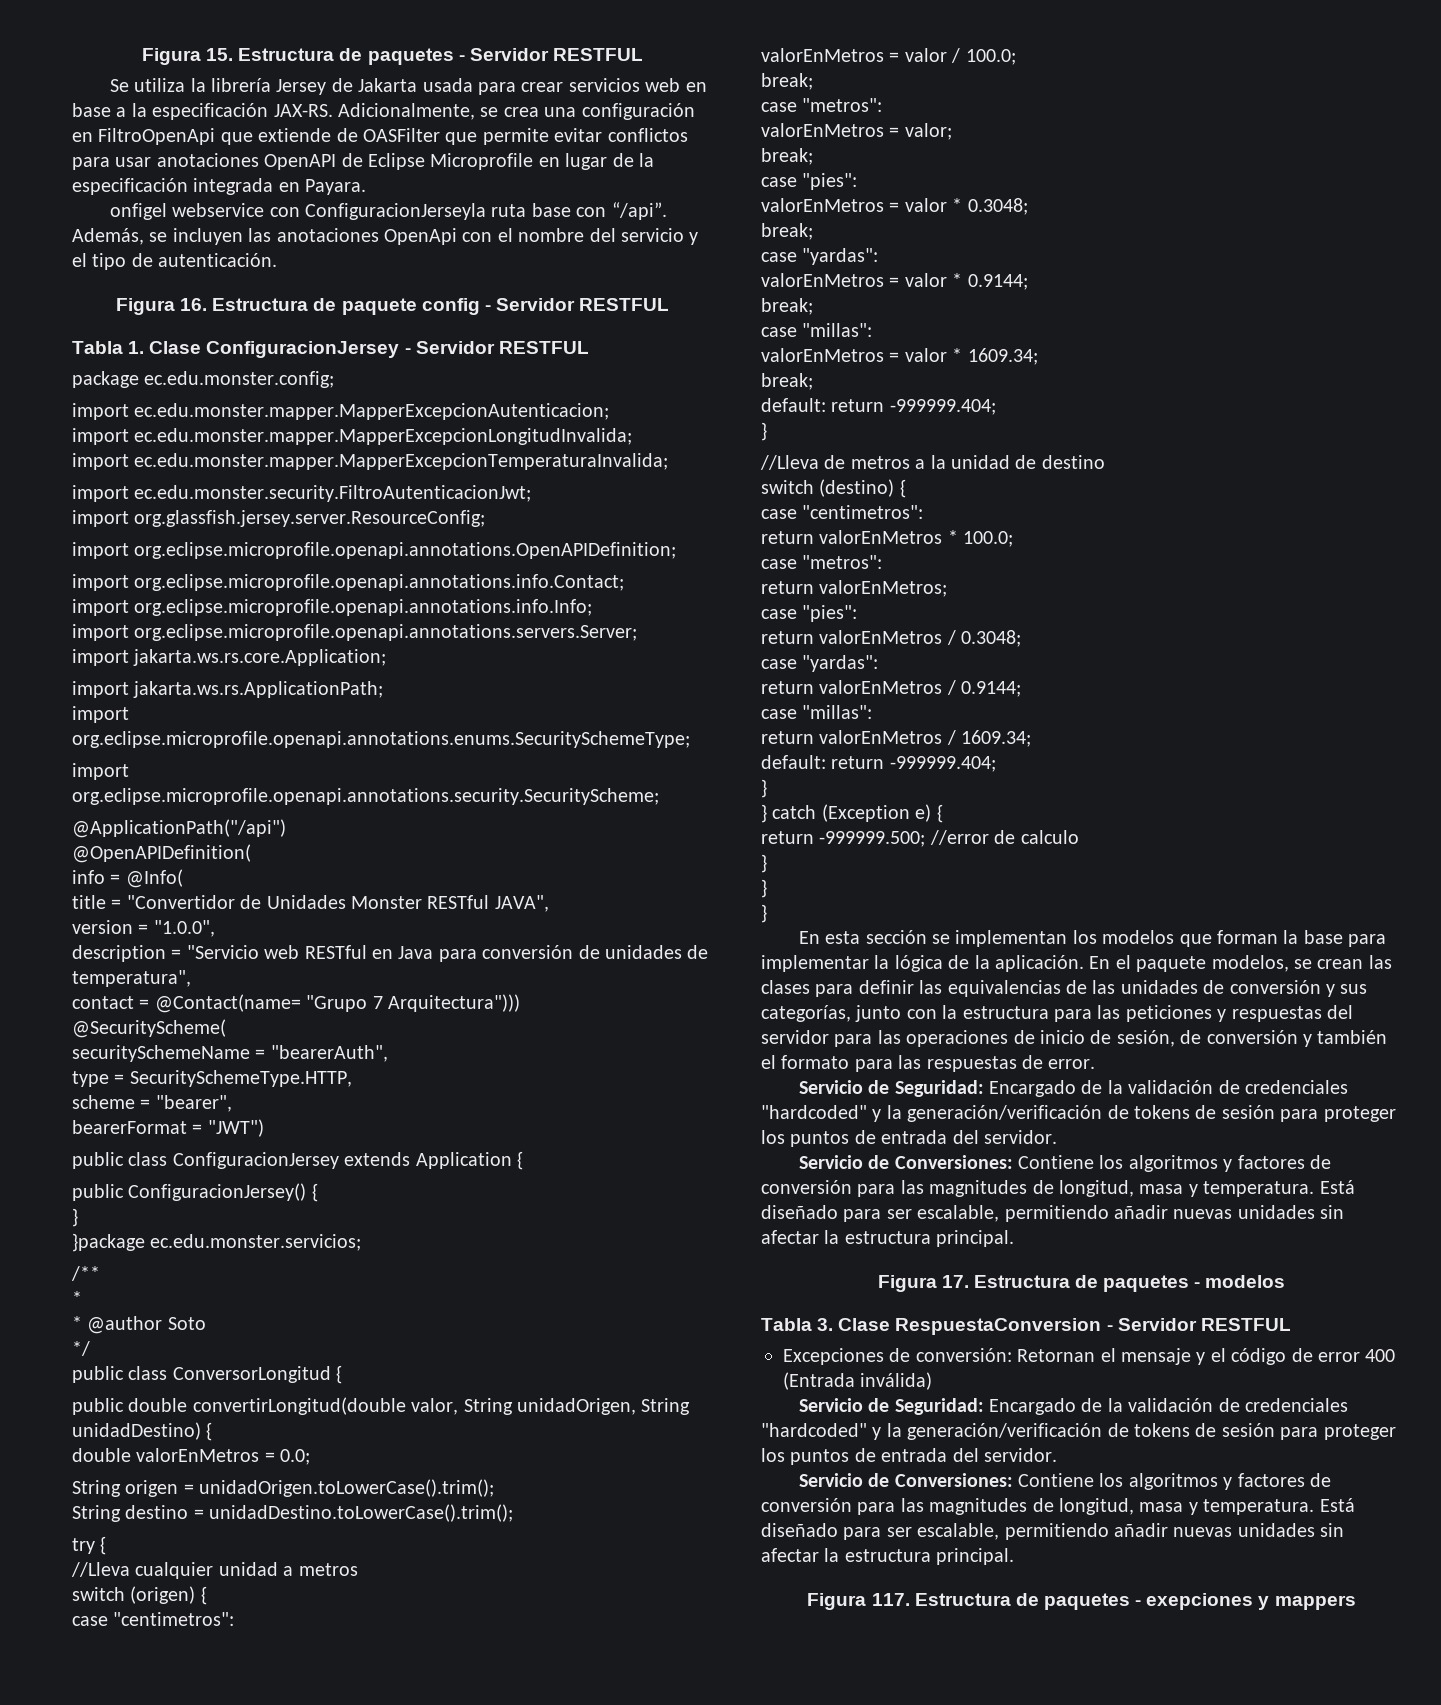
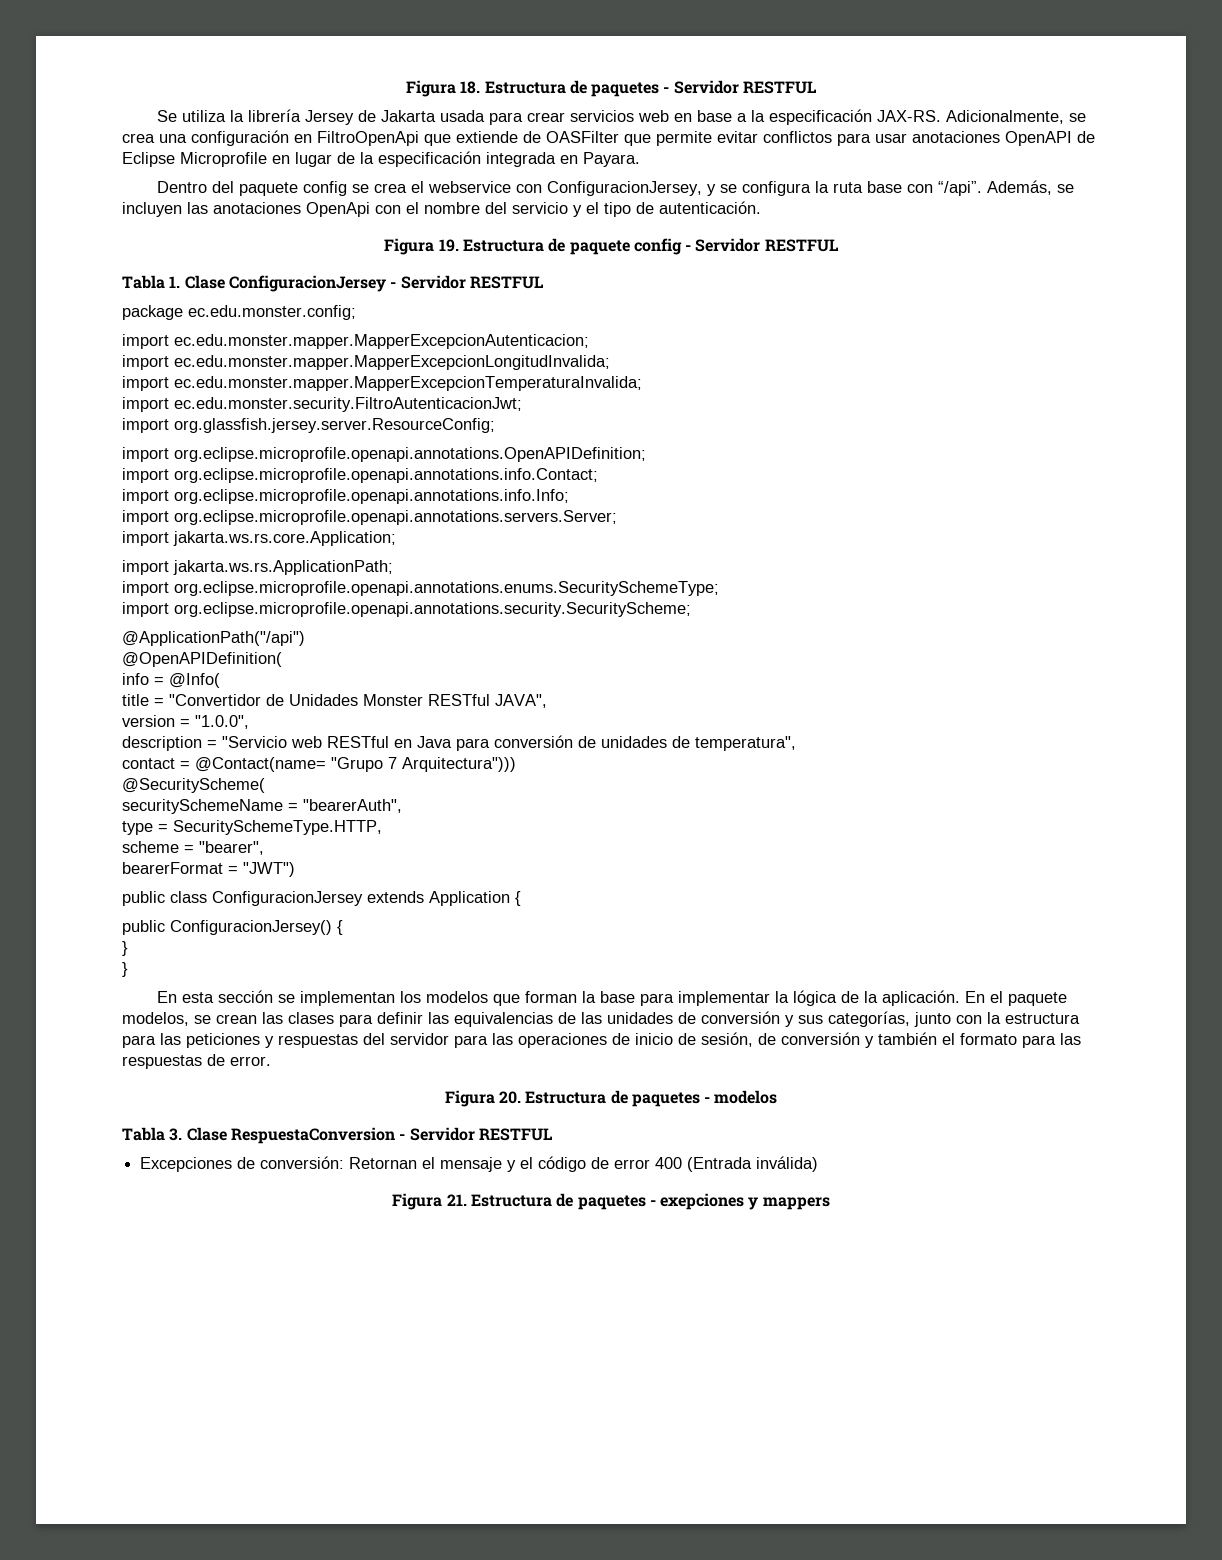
[142,48,234,65] Figura 15. -> [405,80,481,97] Figura 18.
[109,203,486,220] onfigel webservice con ConfiguracionJerseyla -> [157,181,830,196] Dentro del paquete config se crea el webservice con ConfiguracionJersey, y se configura la
[180,298,208,311] 16. -> [438,239,459,252] 19.
[72,1233,362,1252] [71,1266,100,1281] [72,1291,82,1305] [72,1316,206,1334] [72,1341,90,1356] [72,1365,343,1384] [72,1397,691,1415] [72,1422,213,1441] [72,1448,311,1465] [72,1479,495,1497] [72,1504,514,1522] [72,1536,107,1555] [71,1562,358,1579] [72,1586,207,1605] [72,1612,235,1626] [761,48,1016,65] [761,73,813,90] [761,98,883,112] [761,123,952,140] [761,148,813,165] [761,173,858,190] [761,198,1028,215] [761,223,813,240] [761,248,879,265] [761,273,1028,290] [761,298,813,315] [761,323,873,337] [761,348,1038,365] [761,373,813,390] [761,398,996,415] [761,422,767,441] [760,455,1105,470] [761,479,906,498] [761,505,924,519] [761,530,1014,547] [761,555,883,569] [761,580,948,597] [761,605,858,622] [761,630,1022,647] [761,655,879,672] [761,680,1022,697] [761,705,873,719] [761,730,1032,747] [761,755,996,772] [761,779,767,798] [761,804,943,823] [761,830,1079,847] [761,854,767,873] [761,879,767,898] // }package ec.edu.monster.servicios; // /** // * // * @author Soto // */ // public class ConversorLongitud { // public double convertirLongitud(double valor, String unidadOrigen, String unidadDestino) { // double valorEnMetros = 0.0; // String origen = unidadOrigen.toLowerCase().trim(); // String destino = unidadDestino.toLowerCase().trim(); // try { // //Lleva cualquier unidad a metros // switch (origen) { // case "centimetros": // valorEnMetros = valor / 100.0; // break; // case "metros": // valorEnMetros = valor; // break; // case "pies": // valorEnMetros = valor * 0.3048; // break; // case "yardas": // valorEnMetros = valor * 0.9144; // break; // case "millas": // valorEnMetros = valor * 1609.34; // break; // default: return -999999.404; // } // //Lleva de metros a la unidad de destino // switch (destino) { // case "centimetros": // return valorEnMetros * 100.0; // case "metros": // return valorEnMetros; // case "pies": // return valorEnMetros / 0.3048; // case "yardas": // return valorEnMetros / 0.9144; // case "millas": // return valorEnMetros / 1609.34; // default: return -999999.404; // } // } catch (Exception e) { // return -999999.500; //error de calculo // } // } -> (128, 948) none
[798,1080,1348,1097] [761,1105,1396,1122] [761,1130,1057,1147] [798,1155,1331,1172] [761,1180,1355,1197] [761,1205,1345,1222] [761,1230,1015,1247] [877,1275,969,1292] // Servicio de Seguridad: Encargado de la validación de credenciales "hardcoded" y la generación/verificación de tokens de sesión para proteger los puntos de entrada del servidor. // Servicio de Conversiones: Contiene los algoritmos y factores de conversión para las magnitudes de longitud, masa y temperatura. Está diseñado para ser escalable, permitiendo añadir nuevas unidades sin afectar la estructura principal. // Figura 17. -> [444,1090,521,1107] // Figura 20.
[798,1398,1348,1415] [761,1423,1396,1440] [761,1448,1057,1465] [798,1473,1331,1490] [761,1498,1355,1515] [761,1523,1345,1540] [761,1548,1015,1565] [807,1593,910,1610] // Servicio de Seguridad: Encargado de la validación de credenciales "hardcoded" y la generación/verificación de tokens de sesión para proteger los puntos de entrada del servidor. // Servicio de Conversiones: Contiene los algoritmos y factores de conversión para las magnitudes de longitud, masa y temperatura. Está diseñado para ser escalable, permitiendo añadir nuevas unidades sin afectar la estructura principal. // Figura 117. -> [392,1193,467,1210] // Figura 21.

